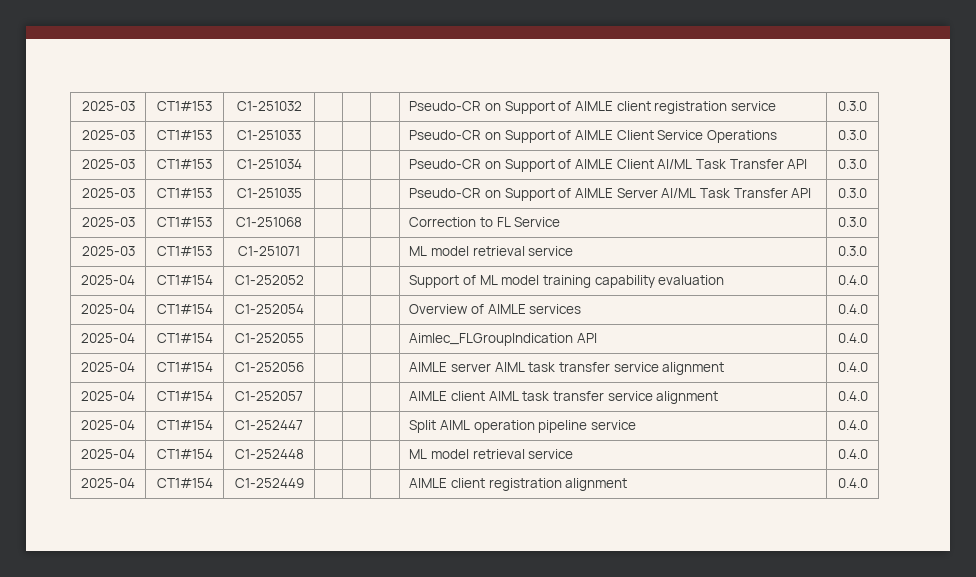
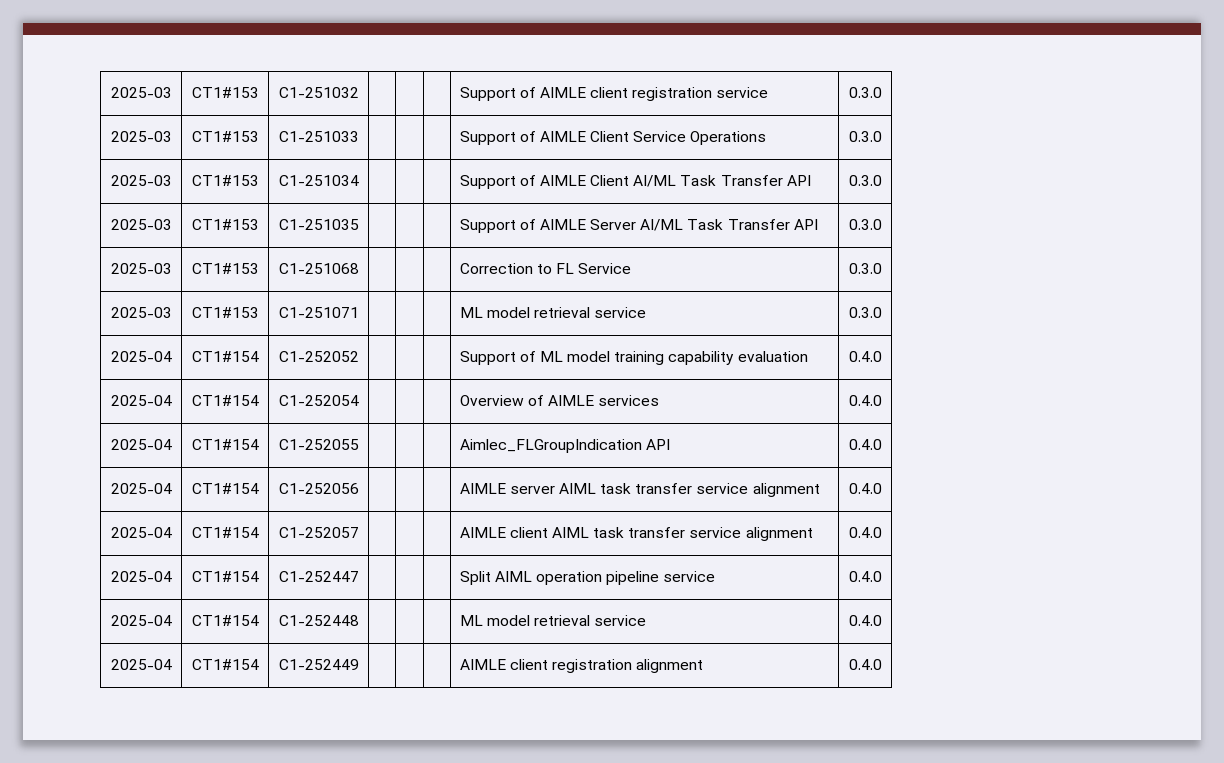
[409,101,502,111] Pseudo-CR on -> (359, 92) none
[409,130,502,140] Pseudo-CR on -> (359, 136) none
[409,159,502,169] Pseudo-CR on -> (359, 180) none
[409,188,502,198] Pseudo-CR on -> (359, 224) none

